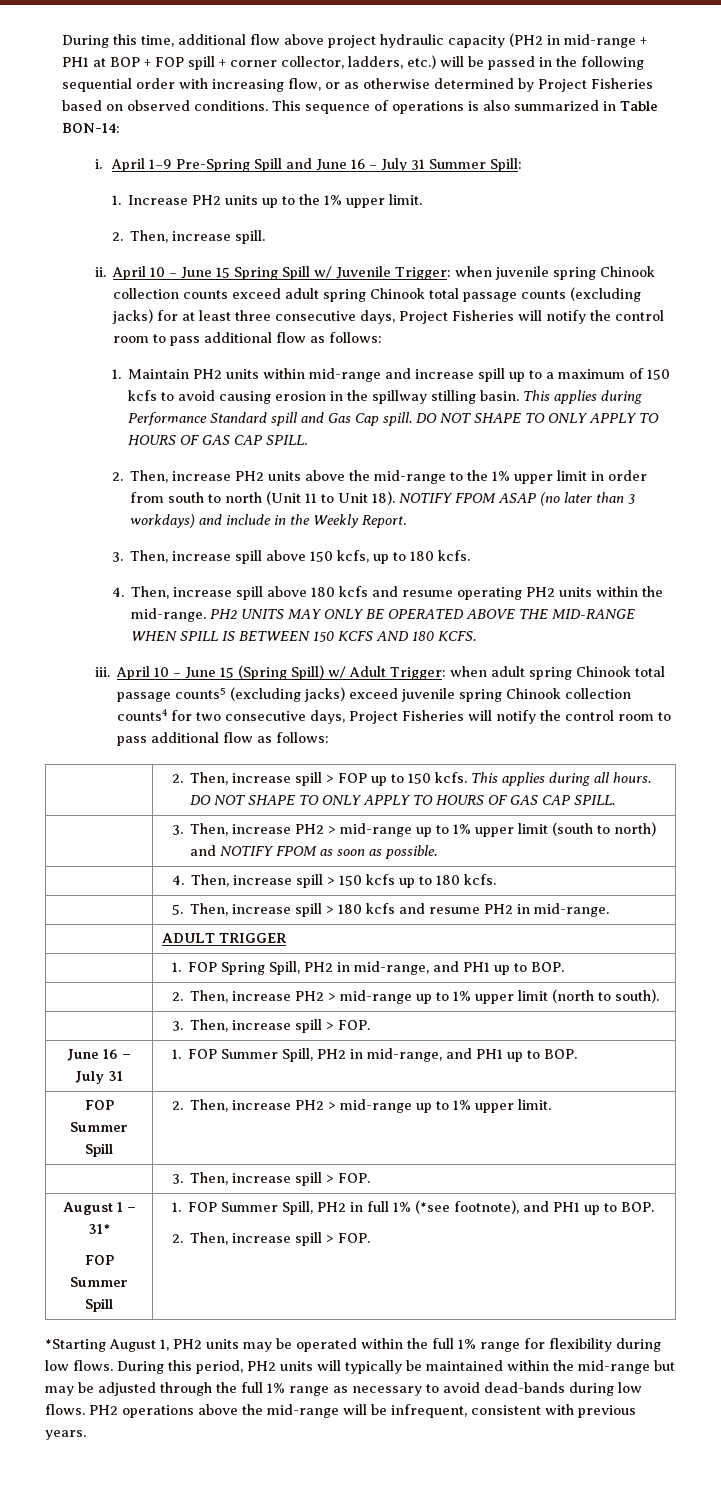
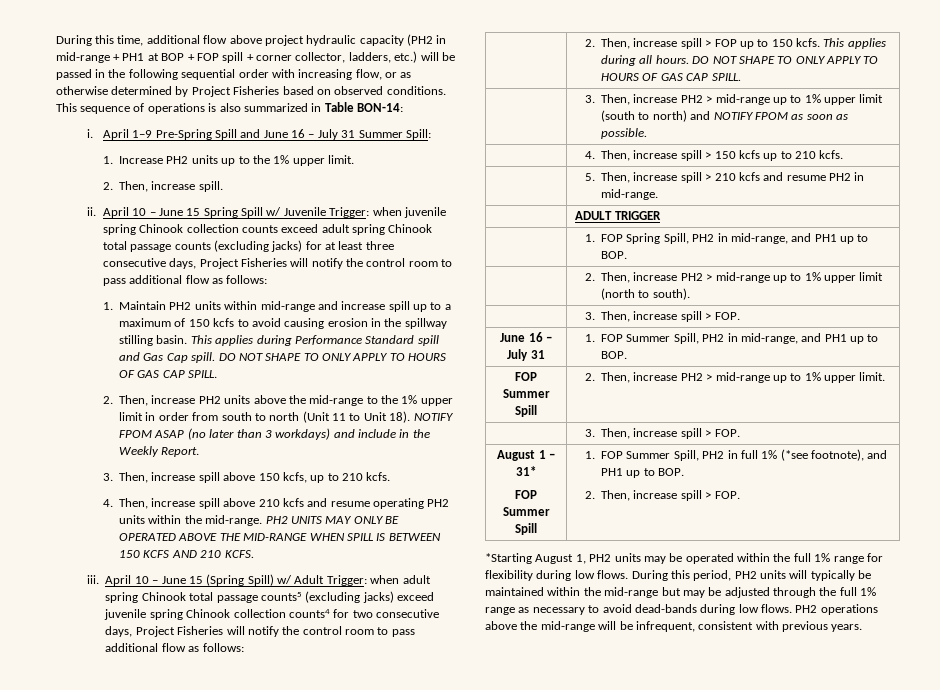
[409,551,434,561] 180 -> [342,473,364,481] 210
[310,587,335,597] 180 -> [258,499,280,507] 210
[411,631,434,641] 180 -> [200,550,222,558] 210
[435,875,460,885] 180 -> [795,151,817,159] 210
[337,904,362,914] 180 -> [714,173,736,181] 210

